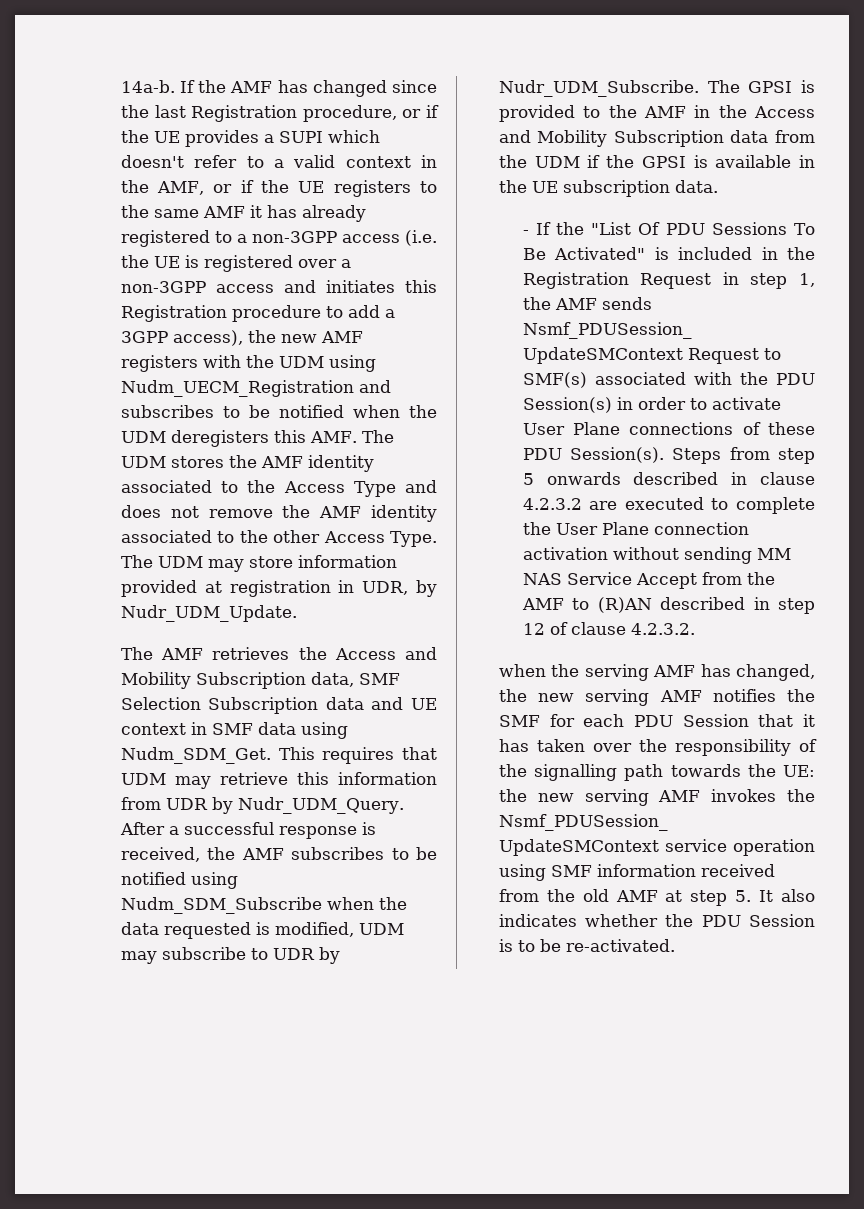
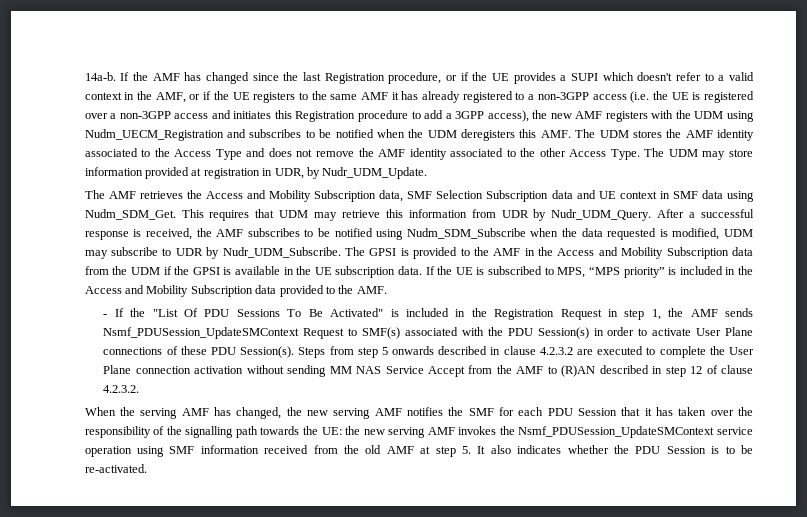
(718, 186) none -> [425,266,753,278] [84,285,387,297] If the UE is subscribed to MPS, “MPS priority” is included in the Access and Mobility Subscription data provided to the AMF.
[498,664,546,677] when -> [84,407,116,416] When

